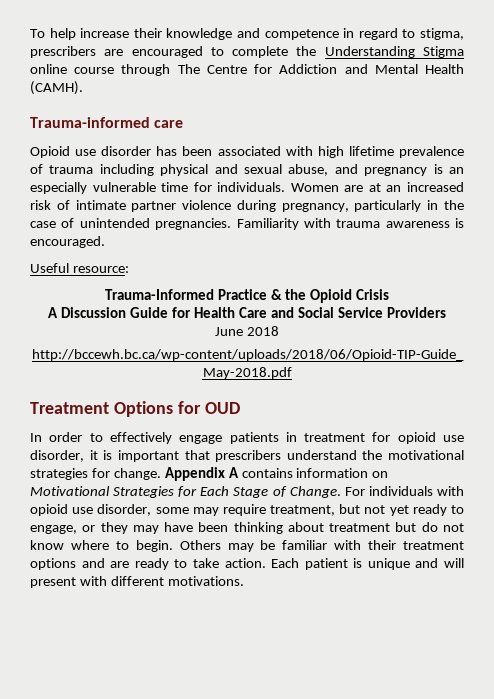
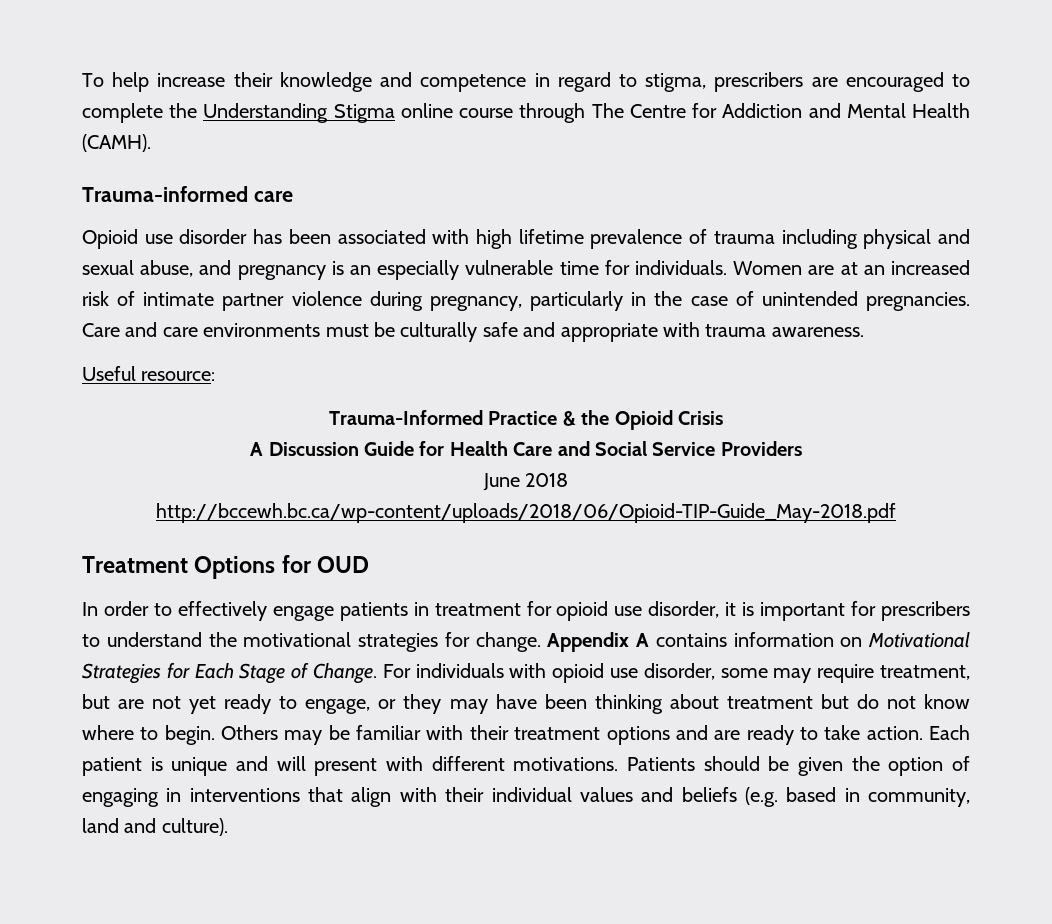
[236,218,464,230] [30,236,105,248] Familiarity with trauma awareness is encouraged. -> [82,322,864,342] Care and care environments must be culturally safe and appropriate with trauma awareness.
[184,450,282,462] that prescribers -> [851,601,970,621] [82,634,100,647] for prescribers to
(361, 509) none -> [118,699,145,709] are
(244, 581) none -> [627,756,970,776] [82,787,970,807] [82,818,228,836] Patients should be given the option of engaging in interventions that align with their individual values and beliefs (e.g. based in community, land and culture).

